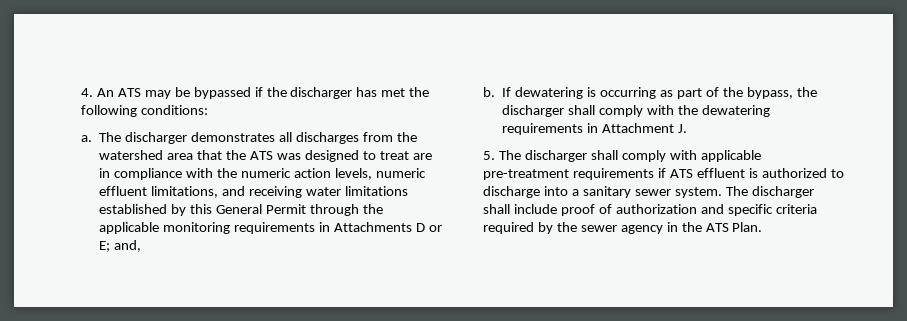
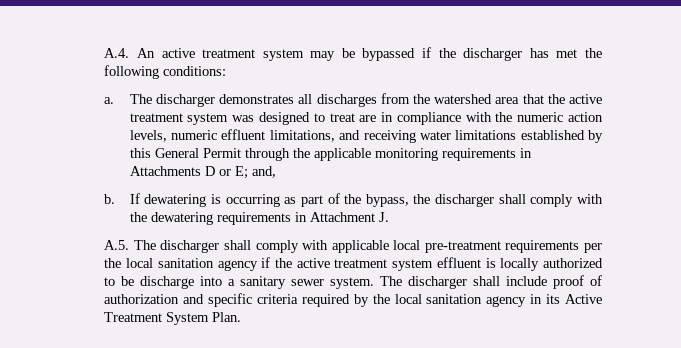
[81,88,141,97] 4. An ATS -> [104,48,304,61] A.4. An active treatment system
[249,151,273,160] ATS -> [568,94,602,104] [129,113,229,125] active treatment system
[483,151,496,160] 5. -> [104,240,130,250] A.5.
(761, 156) none -> [393,240,421,250] local
[657,168,693,178] if ATS -> [583,243,602,253] [104,257,434,271] per the local sanitation agency if the active treatment system
(758, 173) none -> [500,258,540,271] locally
(844, 173) none -> [121,276,135,286] be
[580,222,729,234] sewer agency in the ATS -> [394,294,602,307] [104,312,210,325] local sanitation agency in its Active Treatment System

